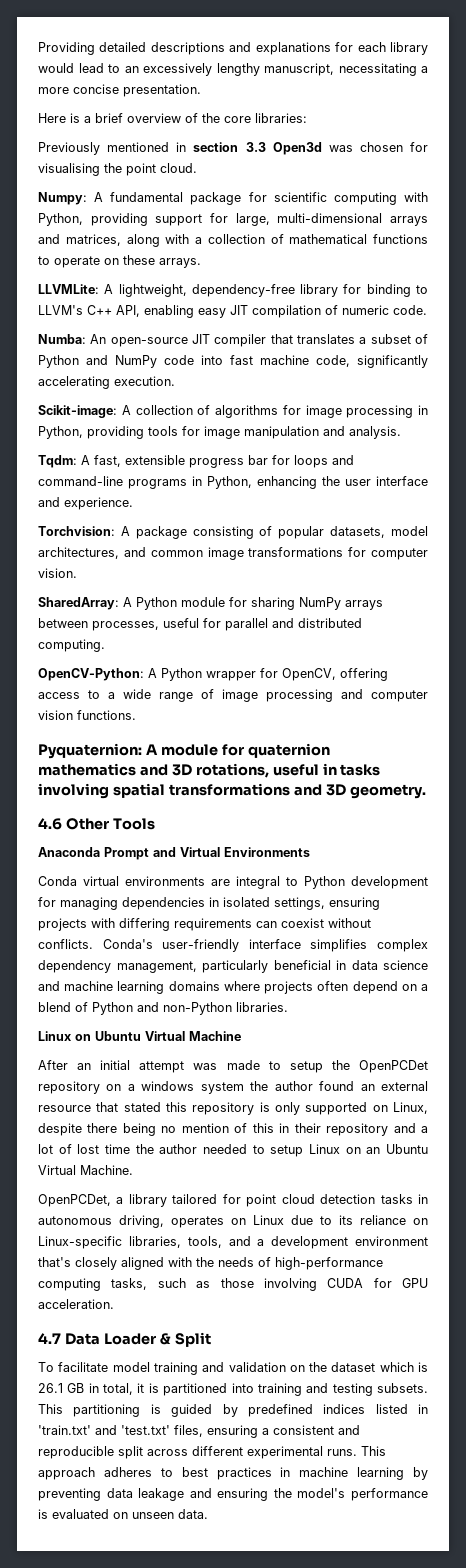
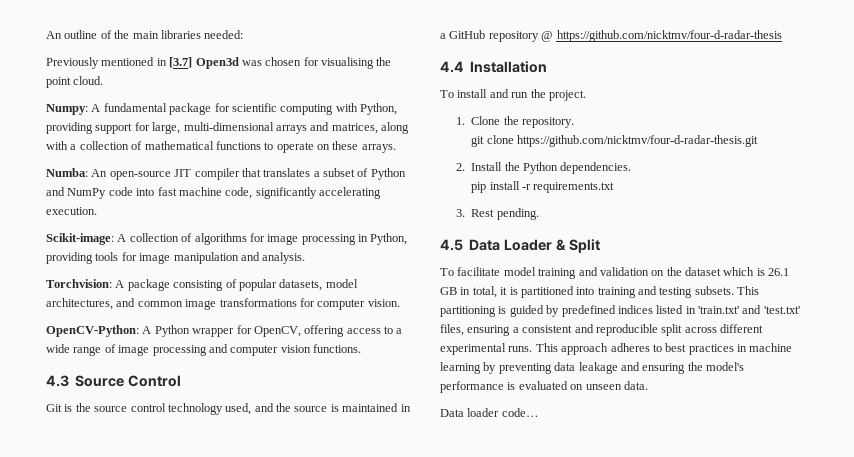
[38,42,428,55] [38,63,428,76] [38,84,201,97] [38,113,307,123] Providing detailed descriptions and explanations for each library would lead to an excessively lengthy manuscript, necessitating a more concise presentation. // Here is a brief overview of the core libraries: -> [46,30,244,39] An outline of the main libraries needed:
[193,142,266,152] section 3.3 -> [169,57,193,68] [3.7]
[38,284,428,297] [38,305,427,318] // LLVMLite: A lightweight, dependency-free library for binding to LLVM's C++ API, enabling easy JIT compilation of numeric code. -> (396, 148) none
[38,455,354,468] [38,476,428,489] [38,497,133,510] // Tqdm: A fast, extensible progress bar for loops and command-line programs in Python, enhancing the user interface and experience. -> (306, 258) none
[38,597,383,610] [38,618,362,631] [38,639,105,652] // SharedArray: A Python module for sharing NumPy arrays between processes, useful for parallel and distributed computing. -> (400, 303) none
[38,743,330,759] [38,763,381,778] [38,783,426,799] [38,818,155,830] [38,847,310,860] [38,876,428,889] [38,897,380,910] [38,918,371,931] [38,939,428,952] [38,960,428,973] [38,981,429,994] [38,1002,288,1015] [38,1031,241,1041] [38,1060,428,1073] [38,1081,429,1094] [38,1102,428,1115] [38,1123,428,1136] [38,1144,429,1157] [38,1165,133,1175] [38,1194,429,1207] [38,1215,428,1228] [38,1236,428,1249] [38,1257,383,1270] [38,1278,428,1291] [38,1299,114,1309] [38,1333,61,1344] Pyquaternion: A module for quaternion mathematics and 3D rotations, useful in tasks involving spatial transformations and 3D geometry. // 4.6 Other Tools // Anaconda Prompt and Virtual Environments // Conda virtual environments are integral to Python development for managing dependencies in isolated settings, ensuring projects with differing requirements can coexist without conflicts. Conda's user-friendly interface simplifies complex dependency management, particularly beneficial in data science and machine learning domains where projects often depend on a blend of Python and non-Python libraries. // Linux on Ubuntu Virtual Machine // After an initial attempt was made to setup the OpenPCDet repository on a windows system the author found an external resource that stated this repository is only supported on Linux, despite there being no mention of this in their repository and a lot of lost time the author needed to setup Linux on an Ubuntu Virtual Machine. // OpenPCDet, a library tailored for point cloud detection tasks in autonomous driving, operates on Linux due to its reliance on Linux-specific libraries, tools, and a development environment that's closely aligned with the needs of high-performance computing tasks, such as those involving CUDA for GPU acceleration. // 4.7 -> [46,375,182,387] [46,403,411,415] [440,30,782,42] [440,61,548,73] [440,89,586,101] [455,116,575,128] [471,135,759,147] [455,162,632,174] [471,181,615,193] [455,208,539,220] [440,239,463,251] 4.3 Source Control // Git is the source control technology used, and the source is maintained in a GitHub repository @ https://github.com/nicktmv/four-d-radar-thesis // 4.4 Installation // To install and run the project. // 1. Clone the repository. // git clone https://github.com/nicktmv/four-d-radar-thesis.git // 2. Install the Python dependencies. // pip install -r requirements.txt // 3. Rest pending. // 4.5
(208, 1514) none -> [440,408,539,417] // Data loader code…

